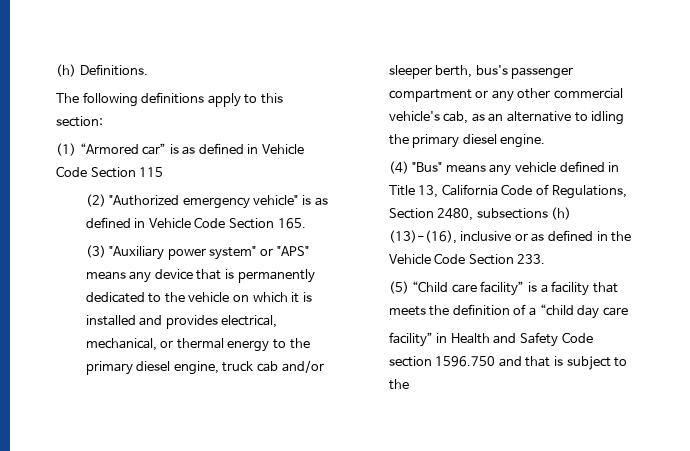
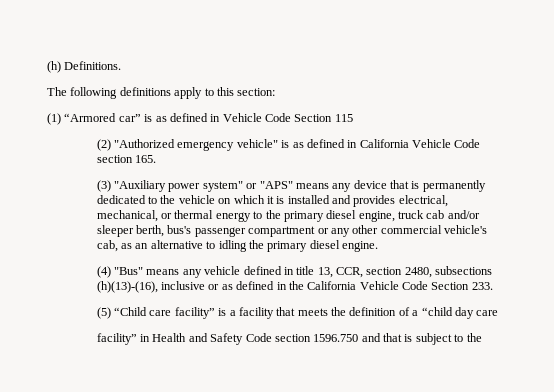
[148,217,274,229] Vehicle Code Section -> [359,139,481,148] [96,155,133,163] California Vehicle Code section
[388,184,627,199] [388,207,572,221] [388,230,457,244] Title 13, California Code of Regulations, Section 2480, subsections (h) (13)-(16), -> [296,266,493,278] [96,281,158,293] title 13, CCR, section 2480, subsections (h)(13)-(16),
(632, 236) none -> [307,281,357,290] California

